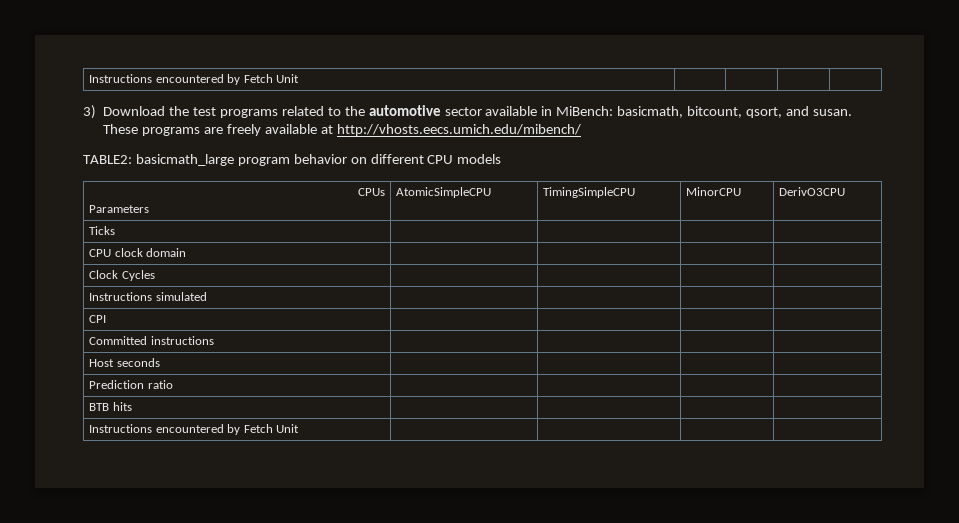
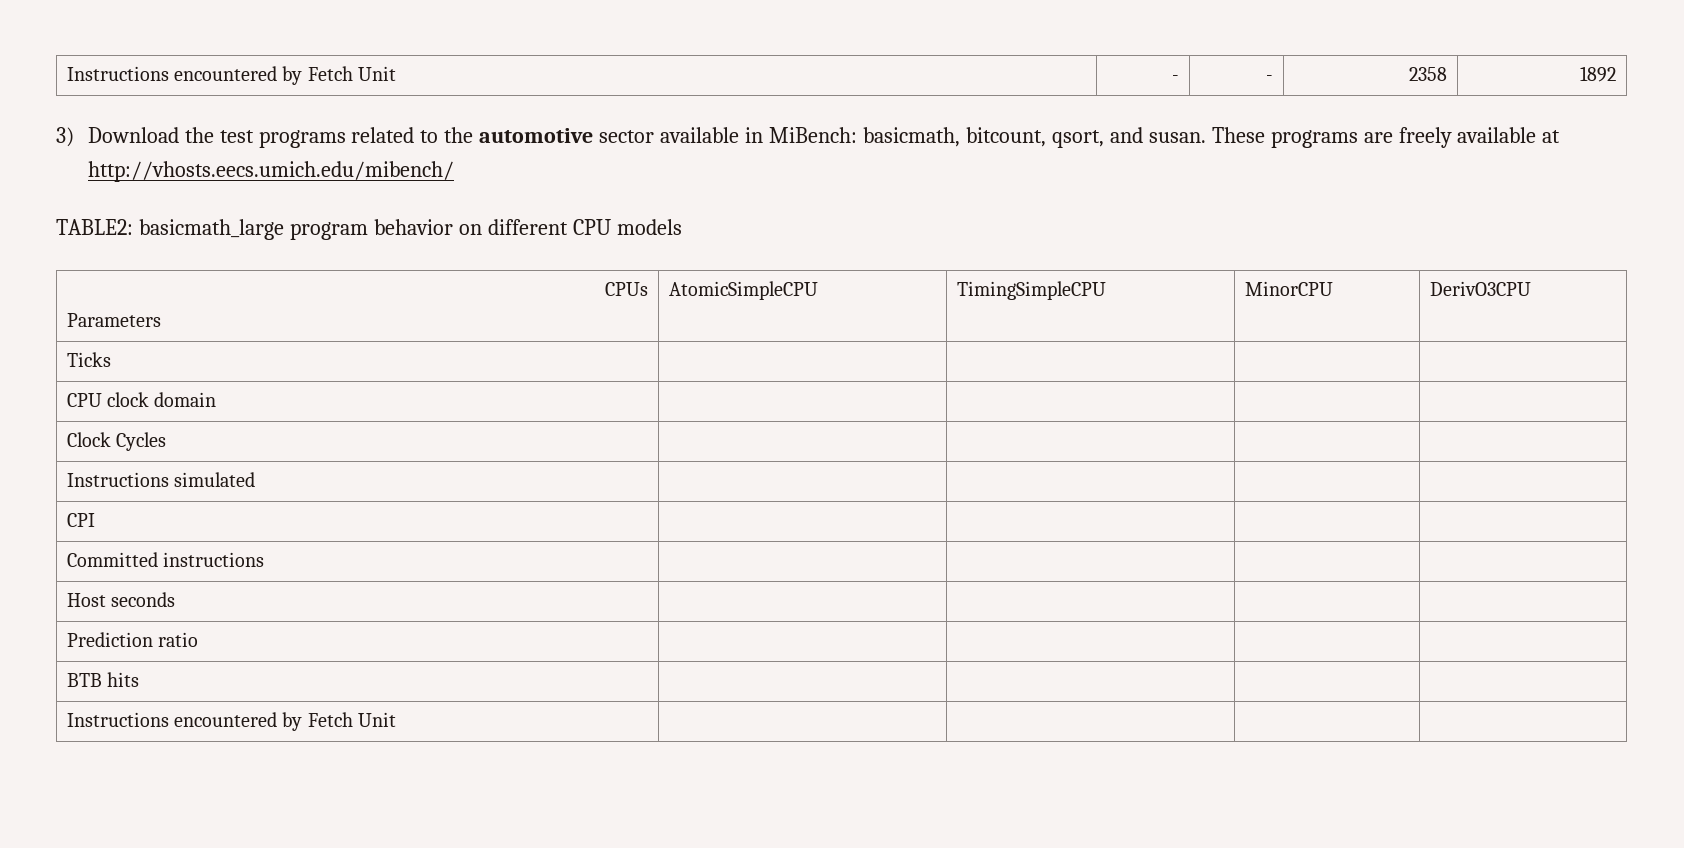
[89,74,300,85] Instructions encountered by Fetch Unit | | | | -> [66,66,397,85] [1172,75,1180,81] [1266,75,1274,81] [1409,67,1448,81] [1580,66,1617,82] Instructions encountered by Fetch Unit | - | - | 2358 | 1892

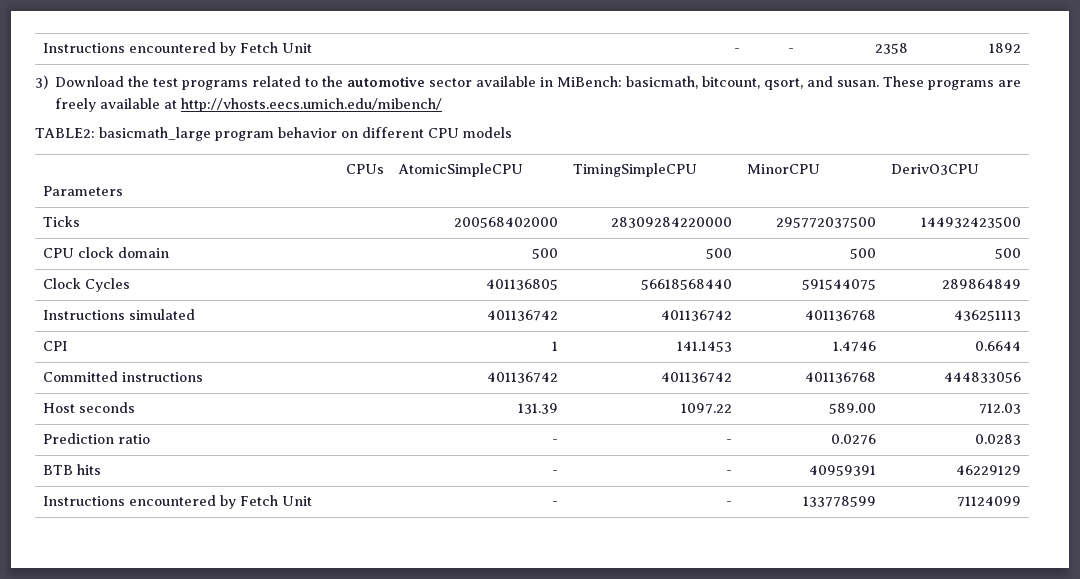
(111, 359) | | | -> [453,217,558,228] [610,217,732,228] [775,217,876,228] [920,217,1021,228] 200568402000 | 28309284220000 | 295772037500 | 144932423500
[66,432,167,451] [66,472,256,487] [66,513,95,527] [66,552,265,567] [66,592,176,607] [66,632,199,647] [66,672,140,687] [66,712,397,731] | | | // Clock Cycles | | | | // Instructions simulated | | | | // CPI | | | | // Committed instructions | | | | // Host seconds | | | | // Prediction ratio | | | | // BTB hits | | | | // Instructions encountered by Fetch Unit | | | | -> [531,248,558,259] [705,248,732,259] [849,248,876,259] [994,248,1021,259] [43,278,131,292] [485,279,558,290] [640,279,732,290] [801,279,876,290] [941,279,1021,289] [43,309,196,320] [486,310,558,321] [660,310,732,321] [804,310,876,321] [953,310,1021,321] [43,341,68,351] [551,341,558,351] [676,341,732,352] [832,341,876,352] [974,341,1021,351] [43,371,204,382] [486,372,558,383] [660,372,732,383] [804,372,876,383] [943,372,1021,383] [43,402,136,413] [517,403,558,414] [680,403,732,414] [828,403,876,414] [978,403,1021,414] [43,433,151,444] [551,439,558,444] [725,439,732,444] [830,434,876,445] [974,434,1021,445] [43,464,102,475] [551,470,558,475] [725,470,732,475] [808,465,876,476] [955,465,1021,475] [43,495,313,509] [551,501,558,506] [725,501,732,506] [802,496,876,507] [956,496,1021,507] 500 | 500 | 500 | 500 // Clock Cycles | 401136805 | 56618568440 | 591544075 | 289864849 // Instructions simulated | 401136742 | 401136742 | 401136768 | 436251113 // CPI | 1 | 141.1453 | 1.4746 | 0.6644 // Committed instructions | 401136742 | 401136742 | 401136768 | 444833056 // Host seconds | 131.39 | 1097.22 | 589.00 | 712.03 // Prediction ratio | - | - | 0.0276 | 0.0283 // BTB hits | - | - | 40959391 | 46229129 // Instructions encountered by Fetch Unit | - | - | 133778599 | 71124099

